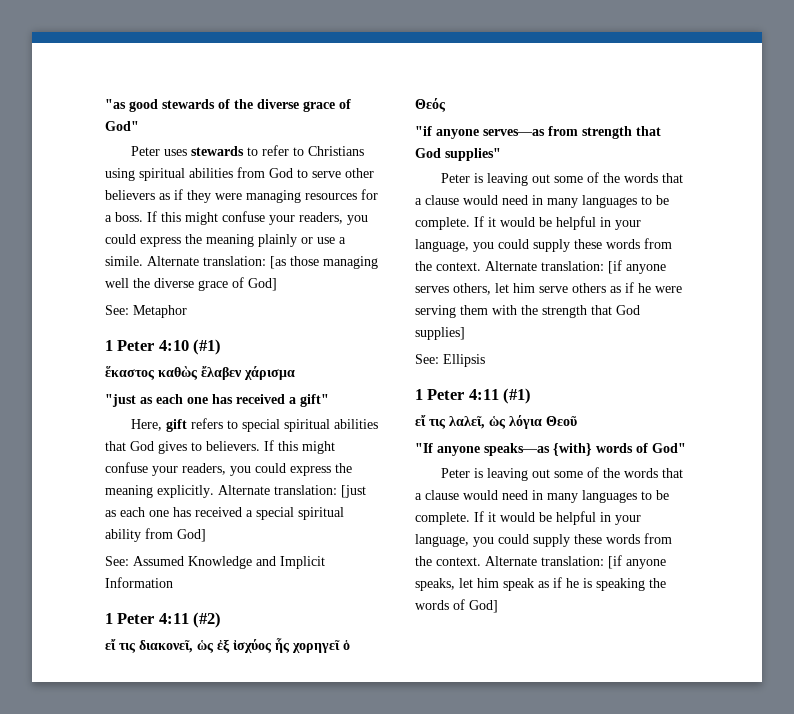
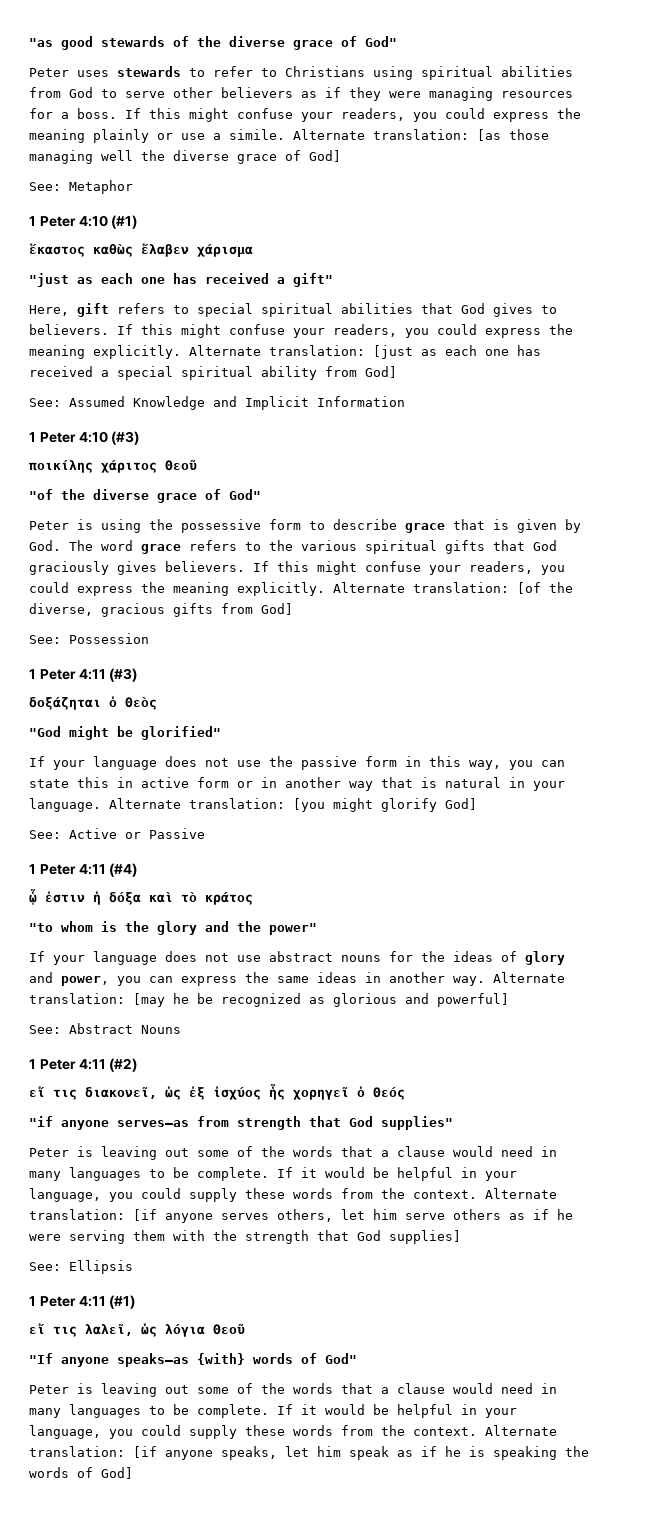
(173, 582) none -> [29,431,140,445] [29,460,197,473] [29,489,261,503] [29,519,581,533] [29,540,557,554] [29,561,565,575] [29,582,573,596] [29,603,293,617] [29,633,149,644] [29,668,138,682] [29,696,157,710] [29,726,221,740] [29,756,565,770] [29,777,565,791] [29,798,477,812] [29,828,205,839] [29,863,138,877] [29,889,253,905] [29,921,317,935] [29,951,565,965] [29,972,565,986] [29,993,509,1007] [29,1023,181,1034] // 1 Peter 4:10 (#3) // ποικίλης χάριτος Θεοῦ // "of the diverse grace of God" // Peter is using the possessive form to describe grace that is given by God. The word grace refers to the various spiritual gifts that God graciously gives believers. If this might confuse your readers, you could express the meaning explicitly. Alternate translation: [of the diverse, gracious gifts from God] // See: Possession // 1 Peter 4:11 (#3) // δοξάζηται ὁ Θεὸς // "God might be glorified" // If your language does not use the passive form in this way, you can state this in active form or in another way that is natural in your language. Alternate translation: [you might glorify God] // See: Active or Passive // 1 Peter 4:11 (#4) // ᾧ ἐστιν ἡ δόξα καὶ τὸ κράτος // "to whom is the glory and the power" // If your language does not use abstract nouns for the ideas of glory and power, you can express the same ideas in another way. Alternate translation: [may he be recognized as glorious and powerful] // See: Abstract Nouns

